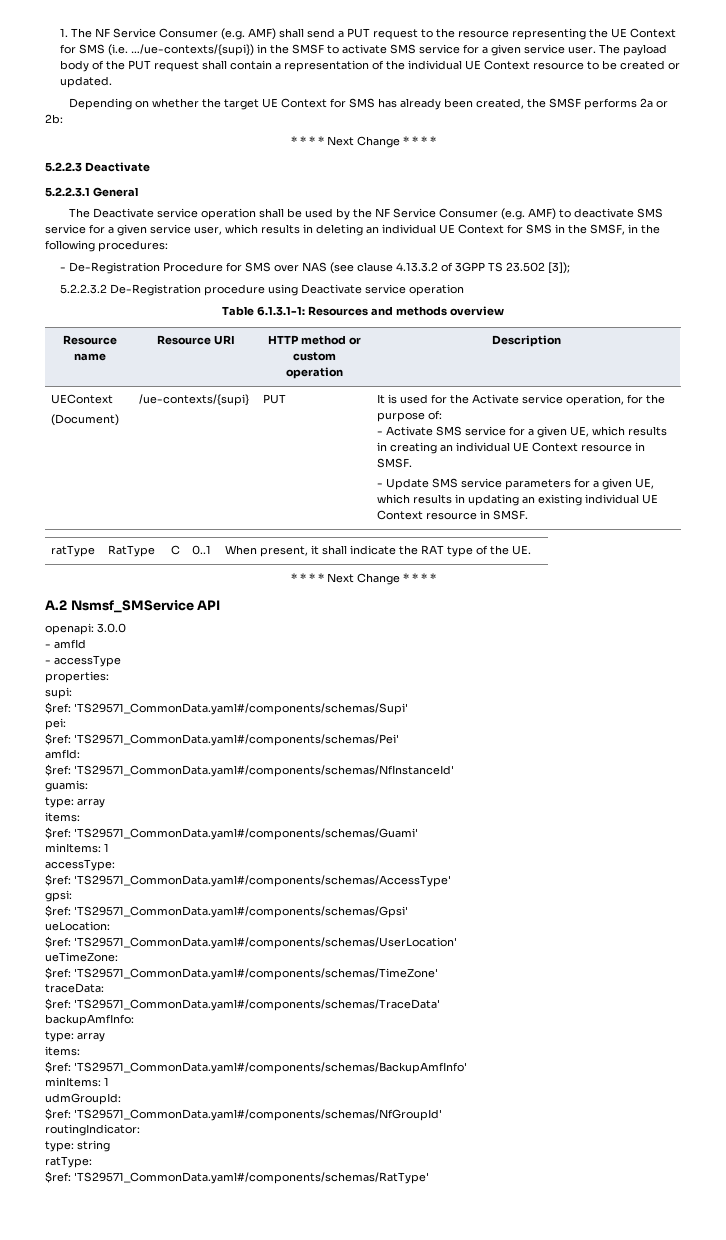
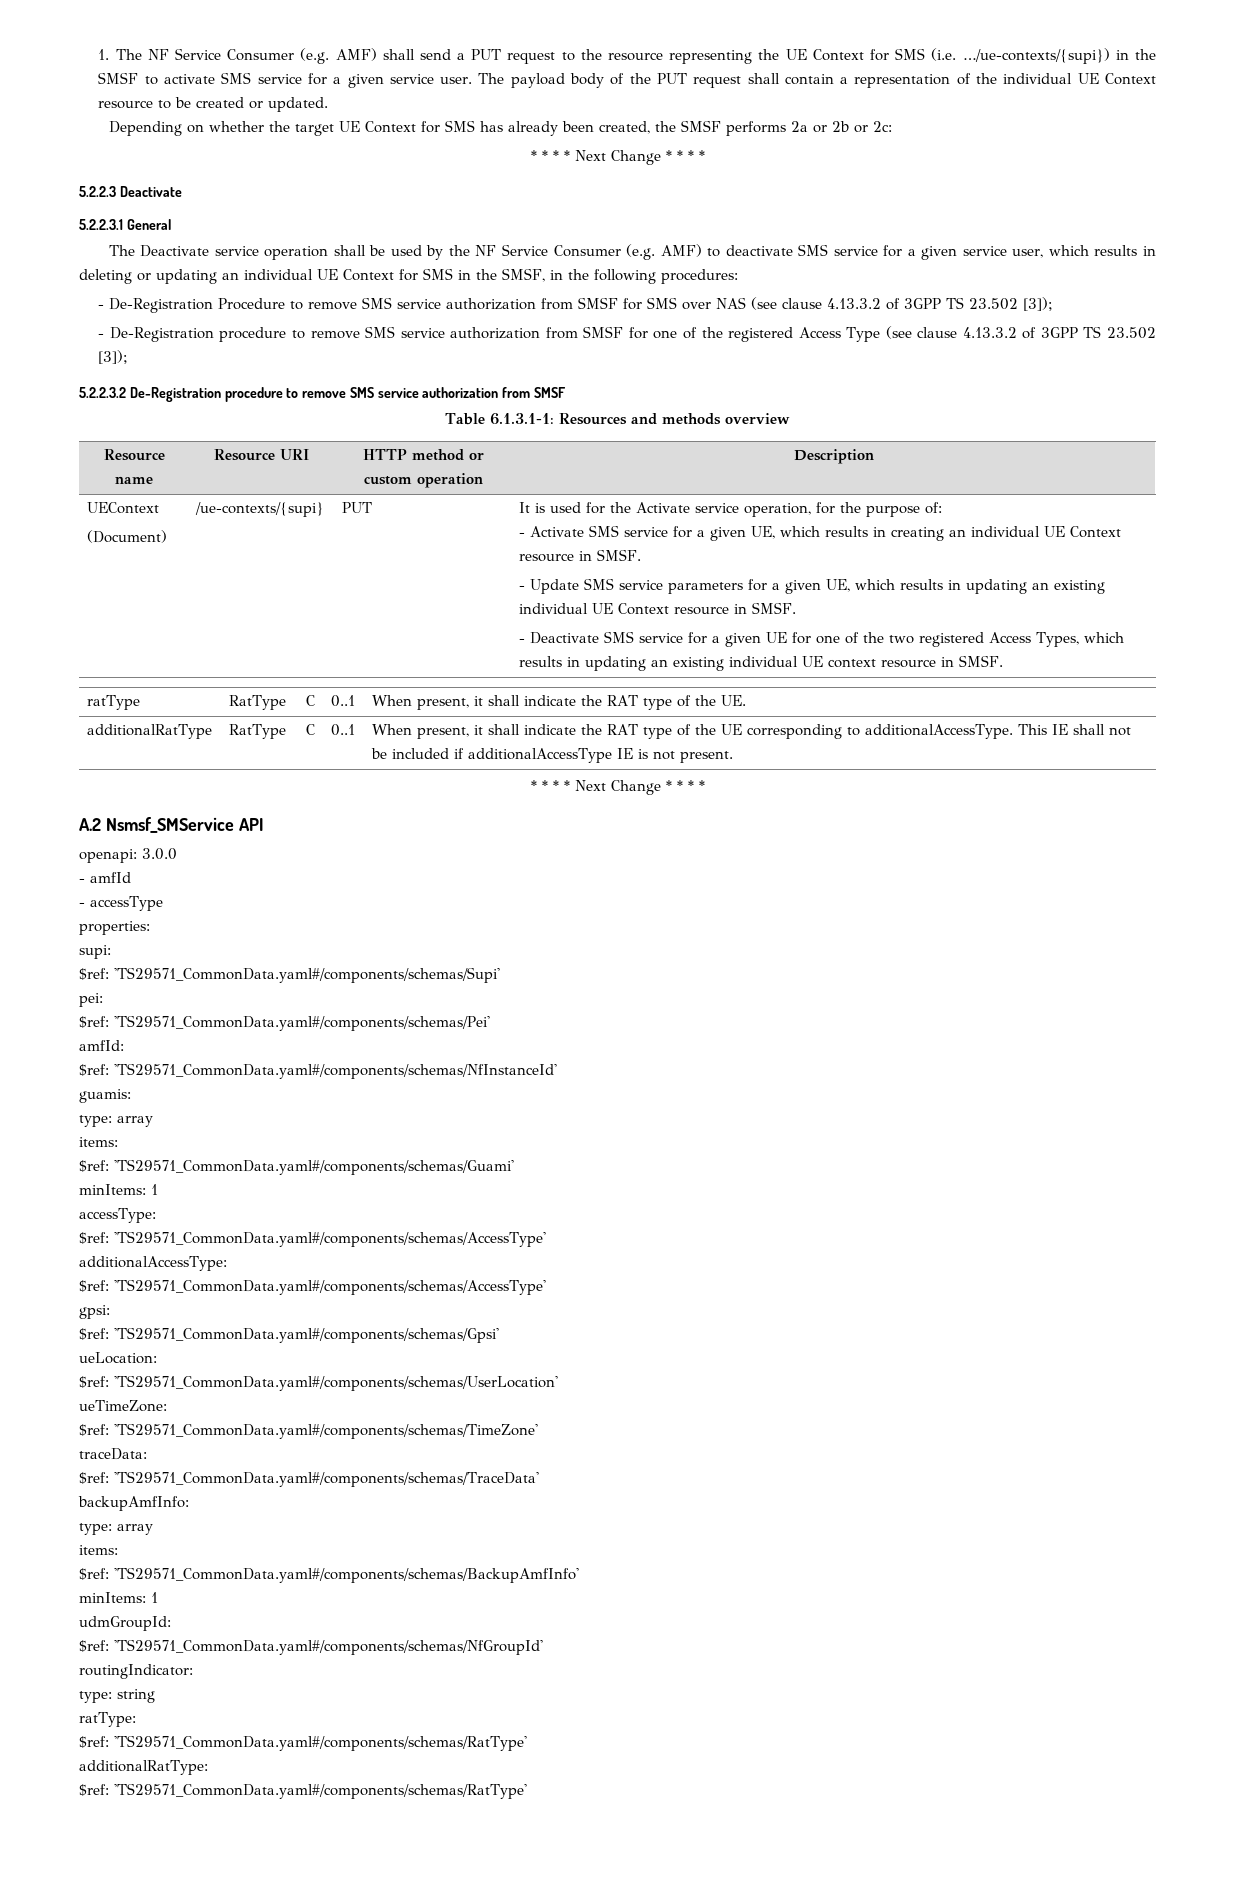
[45,114,63,124] 2b: -> [831,121,892,133] 2b or 2c:
(363, 230) none -> [137,269,217,284] or updating
(223, 267) none -> [290,297,619,310] to remove SMS service authorization from SMSF
[59,284,464,296] 5.2.2.3.2 De-Registration procedure using Deactivate service operation -> [98,326,1157,342] [98,350,129,364] [79,387,567,402] - De-Registration procedure to remove SMS service authorization from SMSF for one of the registered Access Type (see clause 4.13.3.2 of 3GPP TS 23.502 [3]); // 5.2.2.3.2 De-Registration procedure to remove SMS service authorization from SMSF
(529, 515) none -> [519,631,1125,647] [519,655,1004,671] // - Deactivate SMS service for a given UE for one of the two registered Access Types, which results in updating an existing individual UE context resource in SMSF.
(532, 550) none -> [87,724,213,739] [229,724,287,739] [305,724,315,735] [331,724,356,736] [372,724,1132,739] [371,748,734,763] // additionalRatType | RatType | C | 0..1 | When present, it shall indicate the RAT type of the UE corresponding to additionalAccessType. This IE shall not be included if additionalAccessType IE is not present.
(451, 881) none -> [79,1256,227,1271] [79,1279,546,1295] // additionalAccessType: // $ref: 'TS29571_CommonData.yaml#/components/schemas/AccessType'
(429, 1178) none -> [79,1760,208,1775] [79,1783,527,1799] // additionalRatType: // $ref: 'TS29571_CommonData.yaml#/components/schemas/RatType'

